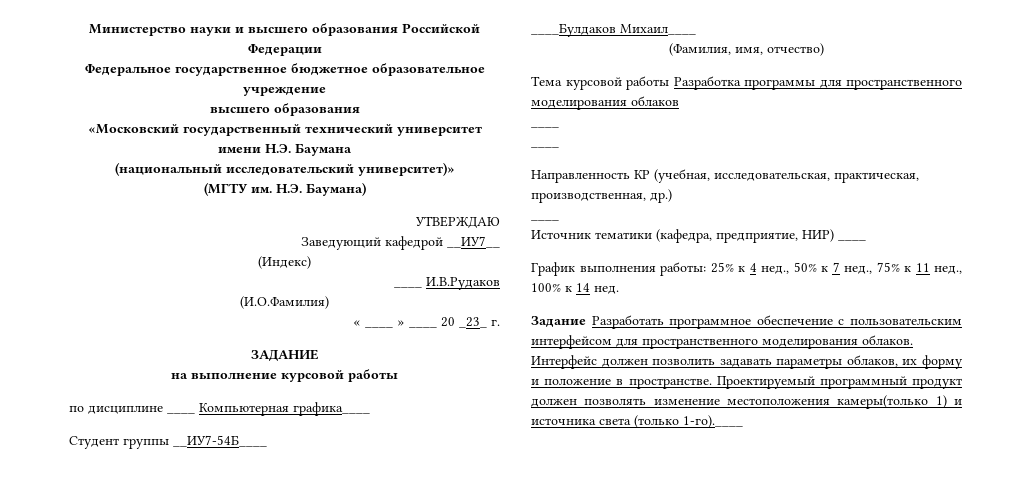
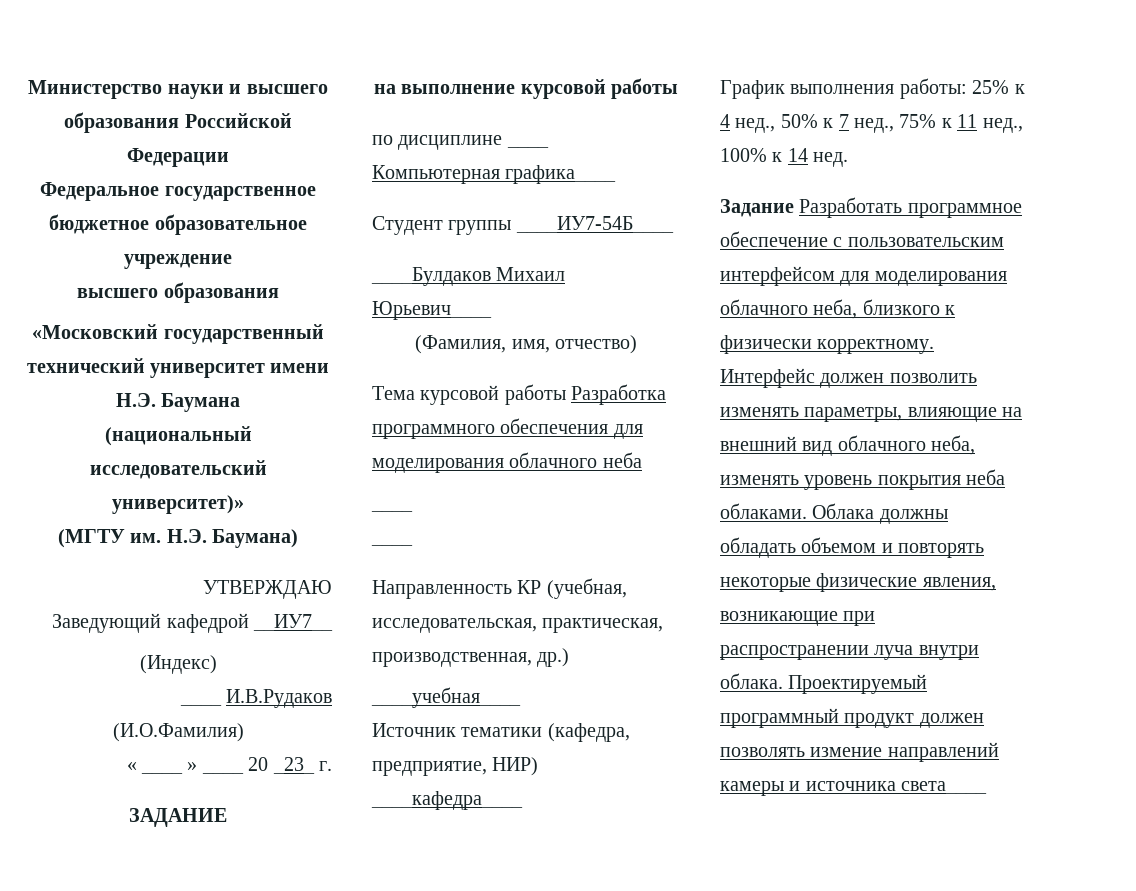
[173,435,267,447] __ИУ7-54Б____ -> [515,216,674,233] ____ИУ7-54Б____
[620,24,696,35] Михаил____ -> [496,267,566,281] [372,301,492,320] Михаил Юрьевич____
[744,79,962,90] [531,96,679,110] программы для пространственного моделирования облаков -> [372,418,643,439] [372,452,642,473] программного обеспечения для моделирования облачного неба
[531,219,559,221] ____ -> [371,687,521,708] ____учебная____
[838,239,866,241] ____ -> [371,791,523,810] ____кафедра____
[642,335,913,349] [531,355,963,369] [531,378,712,389] пространственного моделирования облаков. Интерфейс должен позволить задавать параметры облаков, их форму и положение в пространстве. -> [874,271,1007,286] [720,299,956,319] [720,335,935,354] [720,368,977,388] [720,407,1023,422] [720,435,976,456] [720,469,1006,490] [720,503,948,524] [720,537,985,558] [720,573,996,592] [720,611,876,626] [720,645,979,660] [720,673,783,689] моделирования облачного неба, близкого к физически корректному. Интерфейс должен позволить изменять параметры, влияющие на внешний вид облачного неба, изменять уровень покрытия неба облаками. Облака должны обладать объемом и повторять некоторые физические явления, возникающие при распространении луча внутри облака.
[653,395,962,409] [531,415,743,428] изменение местоположения камеры(только 1) и источника света (только 1-го).____ -> [810,742,999,762] [720,781,988,796] измение направлений камеры и источника света____

